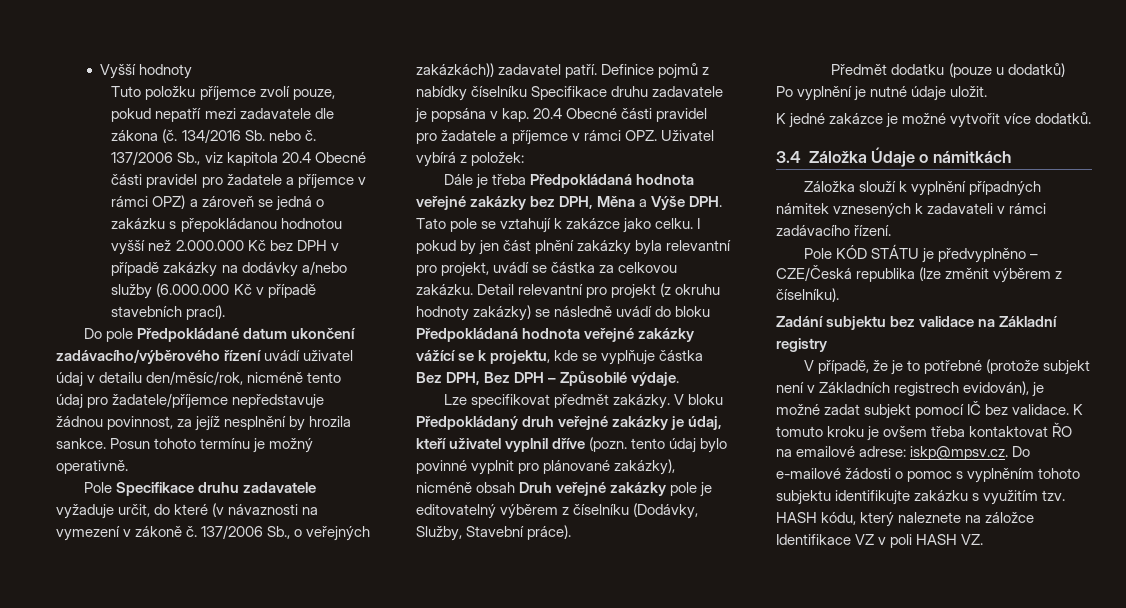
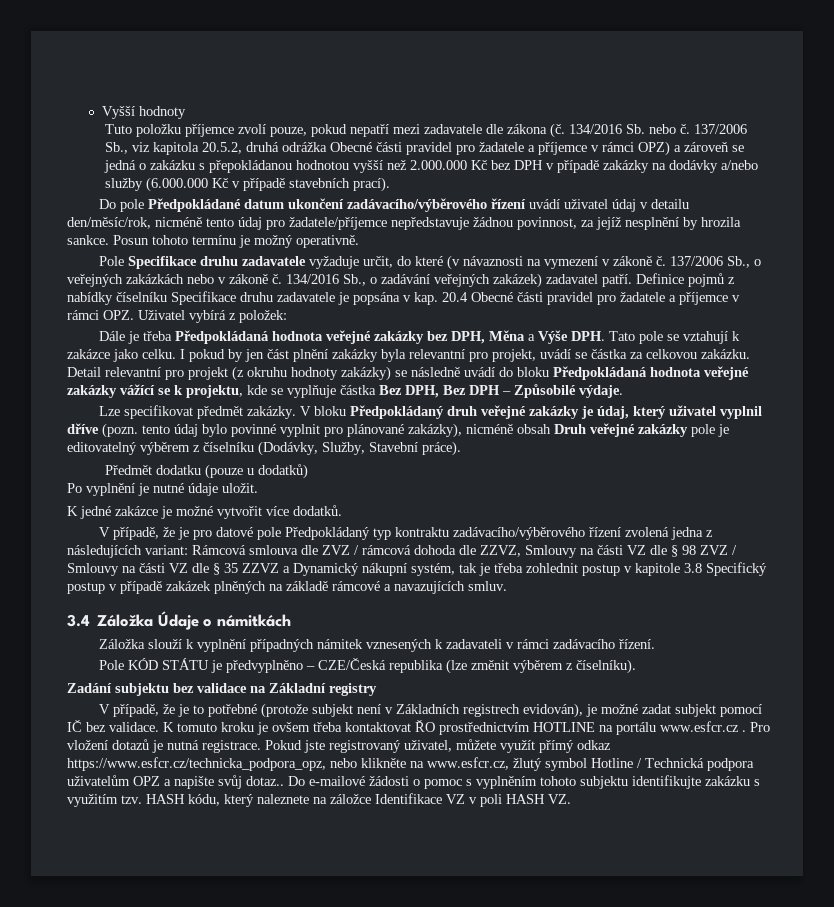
[281,152,311,163] 20.4 -> [202,142,328,154] 20.5.2, druhá odrážka
[416,63,494,77] zakázkách)) -> [126,273,542,288] zakázkách nebo v zákoně č. 134/2016 Sb., o zadávání veřejných zakázek)
[416,438,447,449] kteří -> [633,406,667,419] který
(1092, 118) none -> [99,527,714,540] [67,545,737,558] [67,562,767,576] [67,581,507,594] // V případě, že je pro datové pole Předpokládaný typ kontraktu zadávacího/výběrového řízení zvolená jedna z následujících variant: Rámcová smlouva dle ZVZ / rámcová dohoda dle ZZVZ, Smlouvy na části VZ dle § 98 ZVZ / Smlouvy na části VZ dle § 35 ZZVZ a Dynamický nákupní systém, tak je třeba zohlednit postup v kapitole 3.8 Specifický postup v případě zakázek plněných na základě rámcové a navazujících smluv.
[776,446,1009,460] na emailové adrese: iskp@mpsv.cz. -> [439,721,770,735] [67,739,611,753] [67,757,754,771] [67,775,284,789] prostřednictvím HOTLINE na portálu www.esfcr.cz . Pro vložení dotazů je nutná registrace. Pokud jste registrovaný uživatel, můžete využít přímý odkaz https://www.esfcr.cz/technicka_podpora_opz, nebo klikněte na www.esfcr.cz, žlutý symbol Hotline / Technická podpora uživatelům OPZ a napište svůj dotaz..

